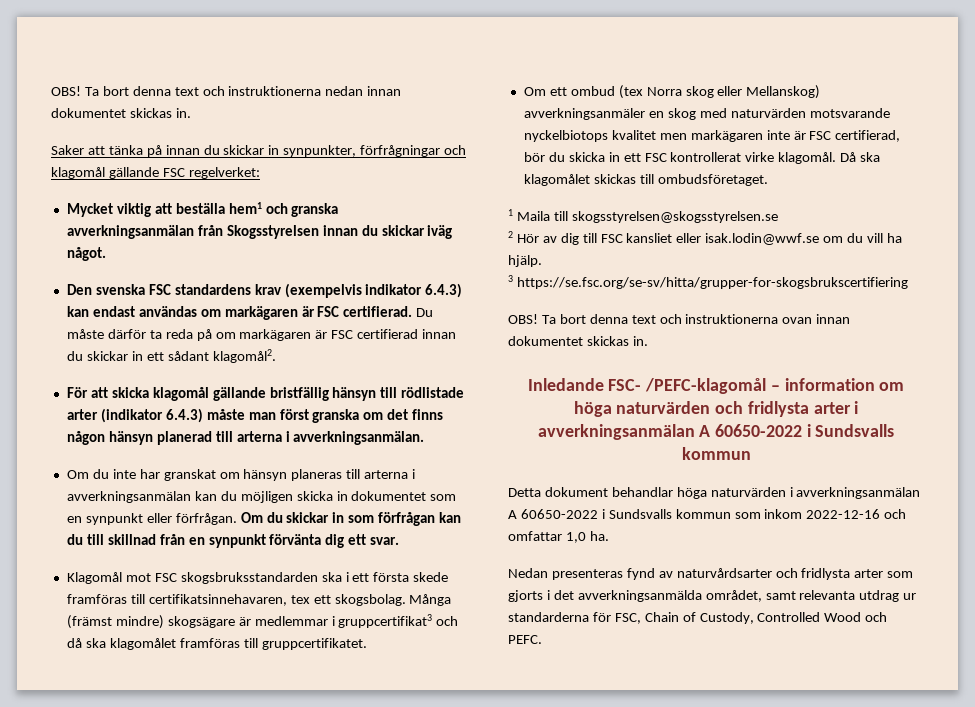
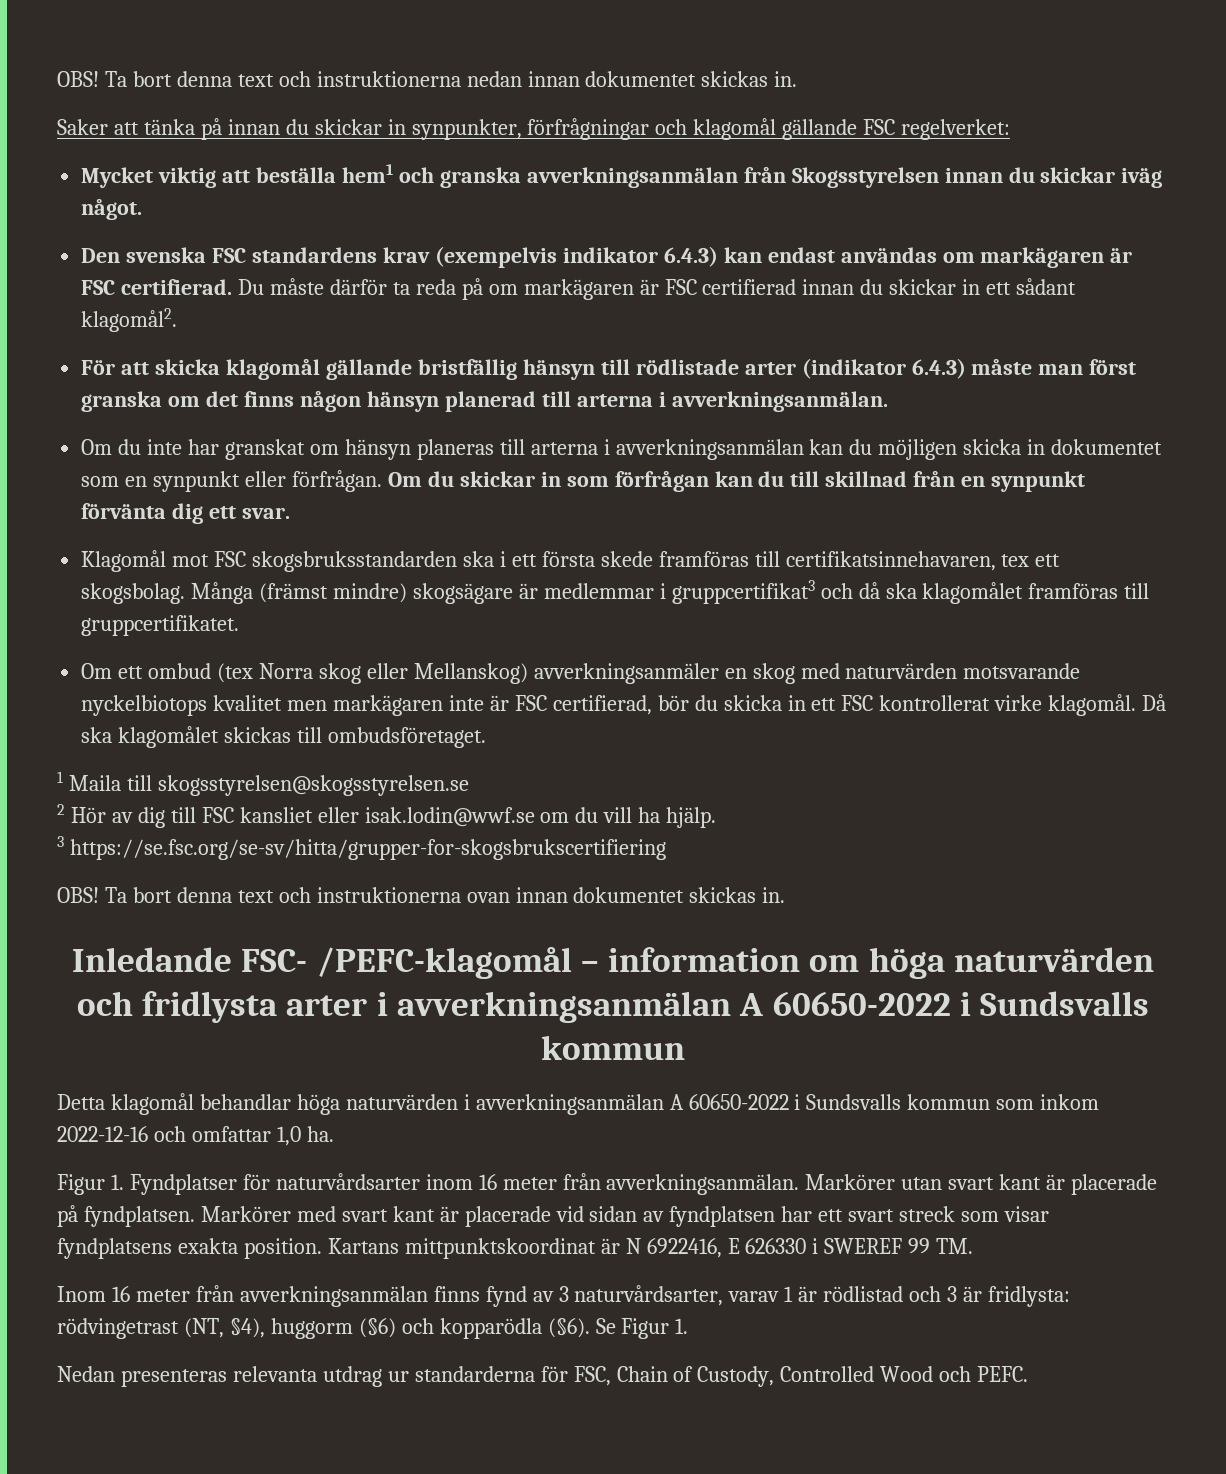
[544,487,608,497] dokument -> [110,1093,194,1115] klagomål
[508,568,914,580] [508,590,796,602] Nedan presenteras fynd av naturvårdsarter och fridlysta arter som gjorts i det avverkningsanmälda området, samt -> [57,1173,1158,1195] [57,1205,1049,1227] [57,1238,974,1259] [57,1285,1070,1307] [57,1318,689,1339] [57,1366,227,1387] Figur 1. Fyndplatser för naturvårdsarter inom 16 meter från avverkningsanmälan. Markörer utan svart kant är placerade på fyndplatsen. Markörer med svart kant är placerade vid sidan av fyndplatsen har ett svart streck som visar fyndplatsens exakta position. Kartans mittpunktskoordinat är N 6922416, E 626330 i SWEREF 99 TM. // Inom 16 meter från avverkningsanmälan finns fynd av 3 naturvårdsarter, varav 1 är rödlistad och 3 är fridlysta: rödvingetrast (NT, §4), huggorm (§6) och kopparödla (§6). Se Figur 1. // Nedan presenteras

